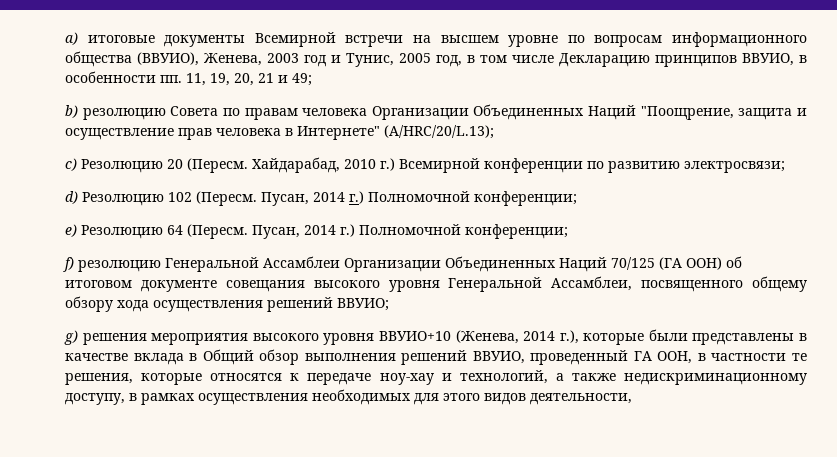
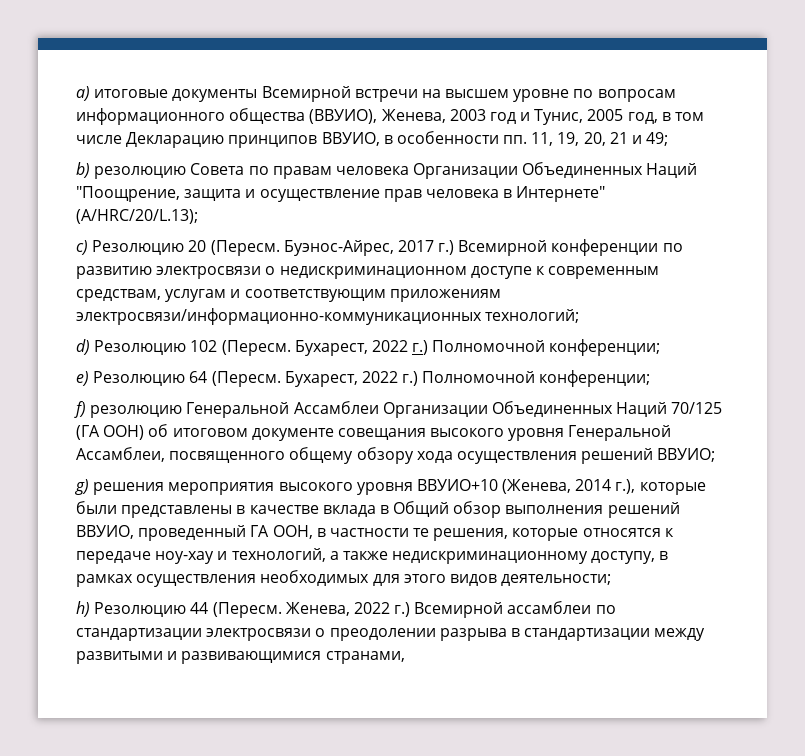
[252,157,376,173] Хайдарабад, 2010 -> [283,240,434,256] Буэнос-Айрес, 2017
[684,161,785,173] электросвязи; -> [156,266,660,279] [76,289,501,302] [76,308,580,325] электросвязи о недискриминационном доступе к современным средствам, услугам и соответствующим приложениям электросвязи/информационно-коммуникационных технологий;
[261,192,345,206] Пусан, 2014 -> [294,340,408,356] Бухарест, 2022
[252,225,336,239] Пусан, 2014 -> [284,371,398,387] Бухарест, 2022
[530,393,632,405] деятельности, -> [501,574,612,586] [76,601,616,618] [76,628,706,641] [76,651,405,664] деятельности; // h) Резолюцию 44 (Пересм. Женева, 2022 г.) Всемирной ассамблеи по стандартизации электросвязи о преодолении разрыва в стандартизации между развитыми и развивающимися странами,

